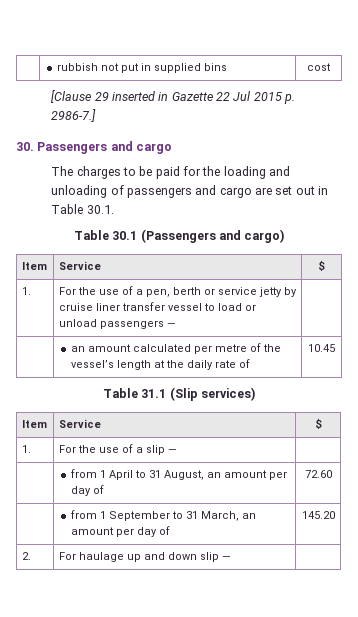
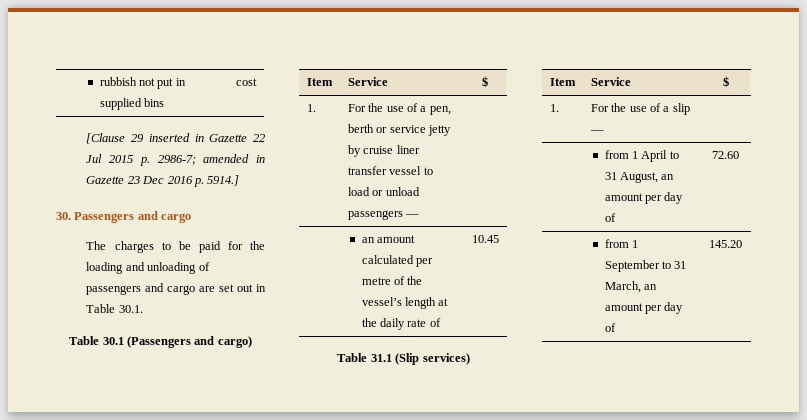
[51,109,97,122] 2986-7.] -> [157,154,265,165] [86,175,240,187] 2986-7; amended in Gazette 23 Dec 2016 p. 5914.]
[21,552,31,560] [58,552,231,562] // 2. | For haulage up and down slip — | -> (742, 244) none

